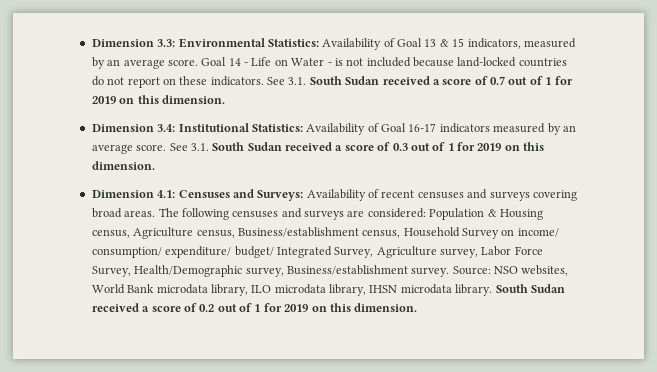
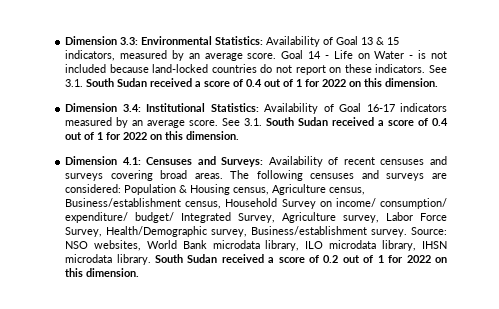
[490,76,573,85] [91,96,116,104] 0.7 out of 1 for 2019 -> [246,79,347,87] 0.4 out of 1 for 2022
[392,142,502,151] 0.3 out of 1 for 2019 -> [432,118,448,126] [65,132,148,140] 0.4 out of 1 for 2022
[284,304,309,312] 2019 -> [406,255,431,263] 2022

